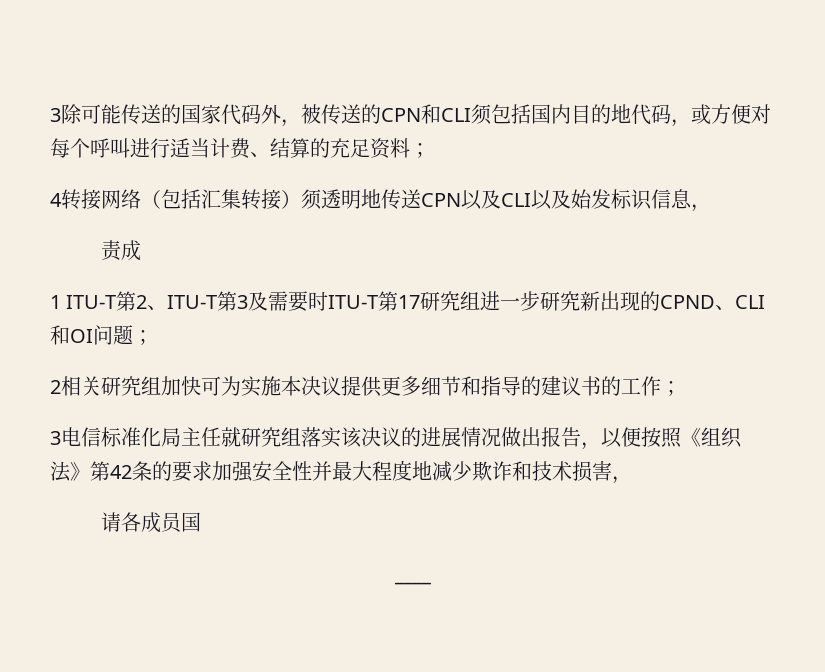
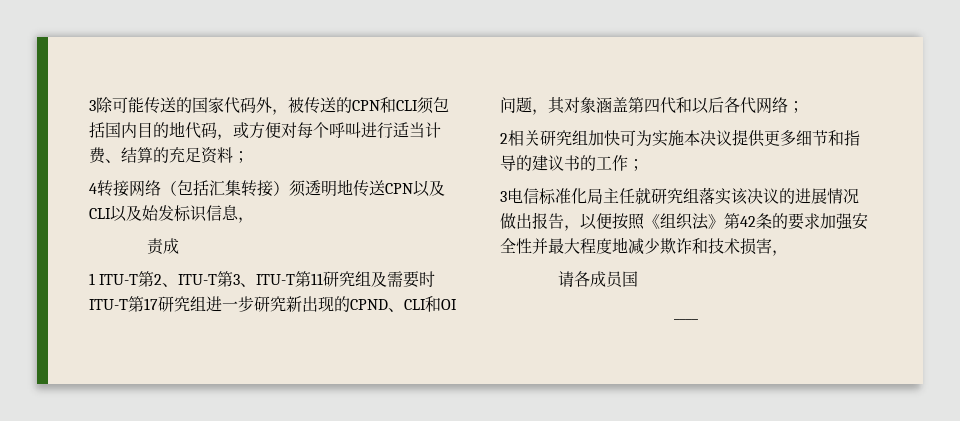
(249, 302) none -> [240,271,372,287] 、ITU-T第11研究组
(133, 335) none -> [532,97,788,115] ，其对象涵盖第四代和以后各代网络

